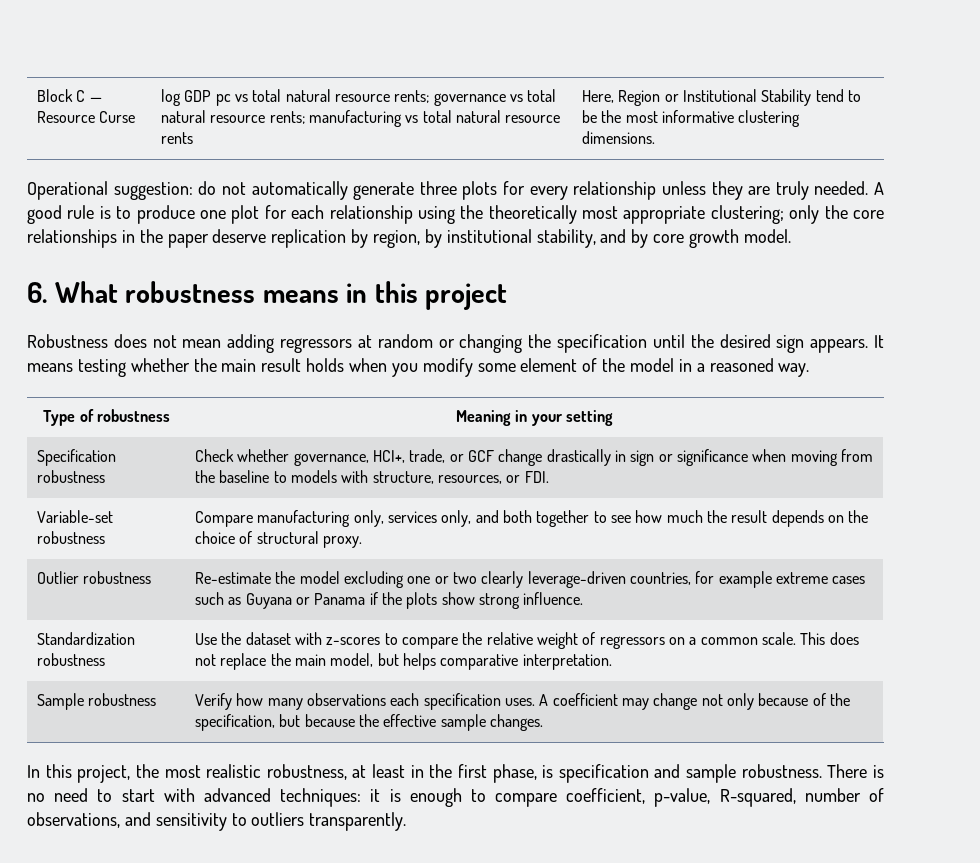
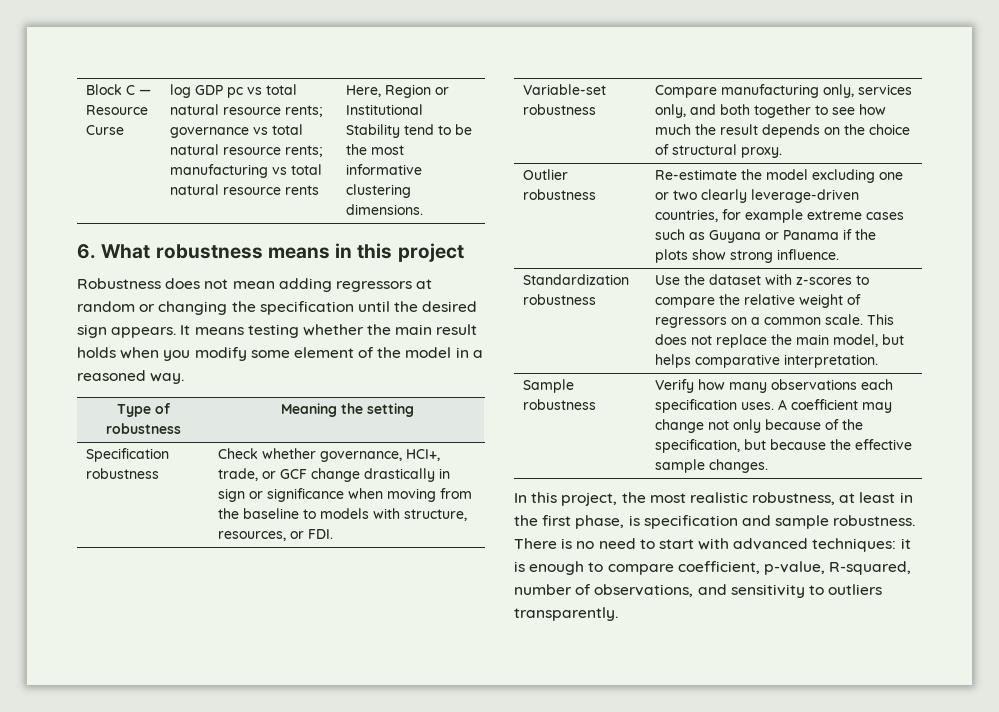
[27,181,884,200] [27,205,885,224] [27,229,791,248] // Operational suggestion: do not automatically generate three plots for every relationship unless they are truly needed. A good rule is to produce one plot for each relationship using the theoretically most appropriate clustering; only the core relationships in the paper deserve replication by region, by institutional stability, and by core growth model. -> (424, 209) none
[515,410,562,426] in your -> [340,403,363,414] the

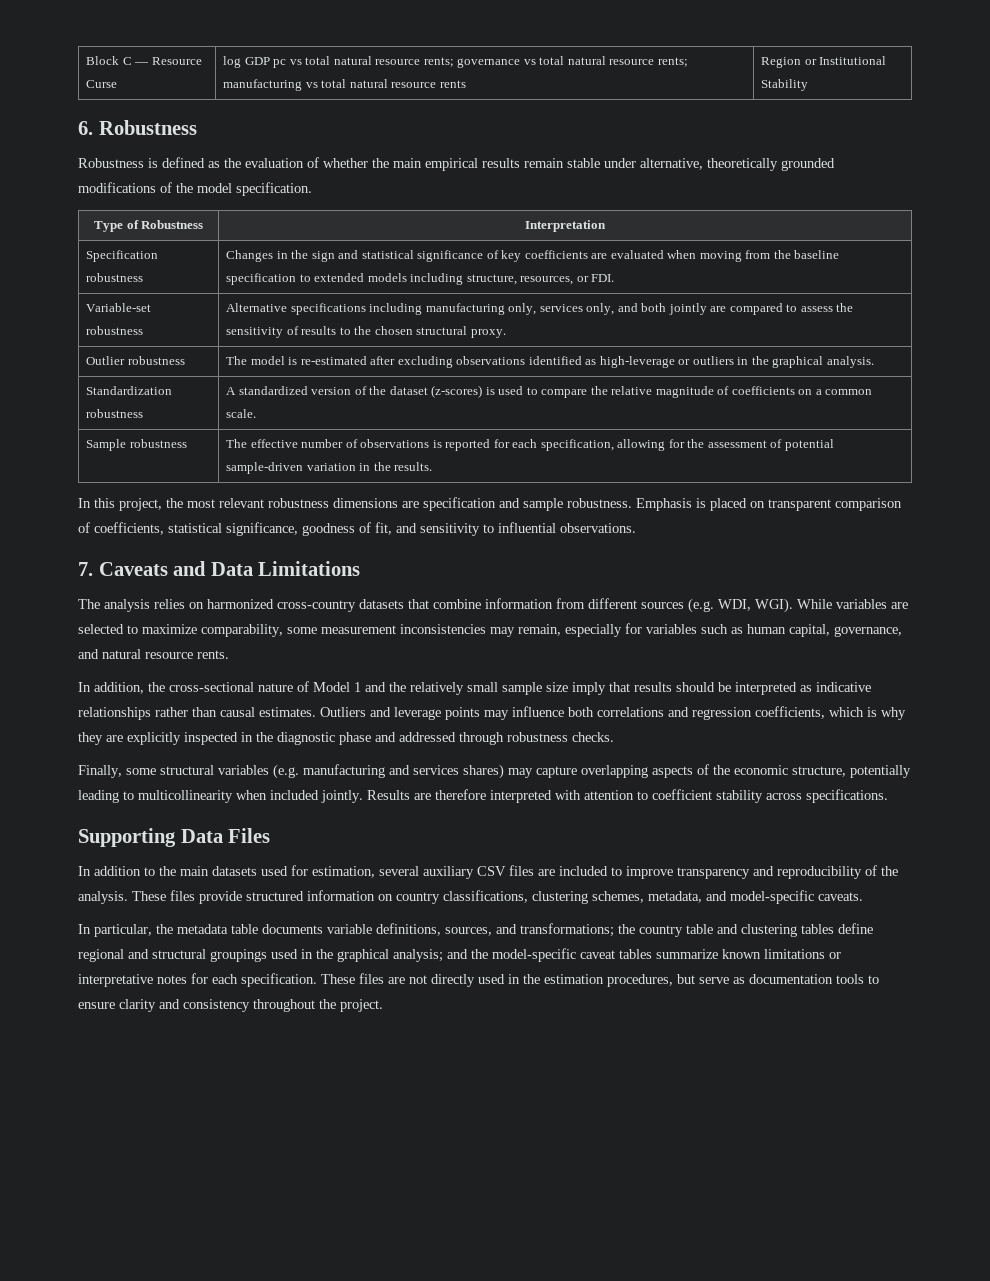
[346,85,382,97] Here, -> (466, 84) none
[404,124,473,135] [346,144,405,155] [346,164,423,175] [346,184,412,198] [346,204,424,215] [77,243,464,262] [77,278,433,292] [77,301,478,315] [77,324,478,338] [77,347,483,361] [77,370,185,384] [117,403,171,417] [106,423,181,434] [280,403,414,417] [86,448,170,462] [86,468,160,479] [218,448,441,462] [218,468,451,482] [218,488,345,502] tend to be the most informative clustering dimensions. // 6. What robustness means in this project // Robustness does not mean adding regressors at random or changing the specification until the desired sign appears. It means testing whether the main result holds when you modify some element of the model in a reasoned way. // Type of robustness | Meaning the setting // Specification robustness | Check whether governance, HCI+, trade, or GCF change drastically in sign or significance -> [78,120,197,135] [78,157,835,171] [78,182,312,196] [93,220,204,232] [525,220,606,232] [86,250,159,262] [86,273,144,282] [226,250,664,262] // 6. Robustness // Robustness is defined as the evaluation of whether the main empirical results remain stable under alternative, theoretically grounded modifications of the model specification. // Type of Robustness | Interpretation // Specification robustness | Changes in the sign and statistical significance of key coefficients are evaluated
[303,508,401,519] to models with -> [226,273,464,285] specification to extended models including
[655,85,718,98] Compare -> [226,303,423,315] Alternative specifications including
[754,104,887,118] [655,124,911,138] [655,144,783,158] [523,169,569,180] [523,189,597,200] [655,169,904,183] [655,189,860,203] [655,209,905,223] [655,229,877,243] [655,249,840,263] [523,274,630,285] [523,294,597,305] [655,274,853,285] together to see how much the result depends on the choice of structural proxy. // Outlier robustness | Re-estimate the model excluding one or two clearly leverage-driven countries, for example extreme cases such as Guyana or Panama if the plots show strong influence. // Standardization robustness | Use the dataset with z-scores -> [668,303,854,315] [226,326,506,338] [86,356,185,365] [226,356,874,368] [86,386,173,395] [86,409,144,418] [226,385,524,398] jointly are compared to assess the sensitivity of results to the chosen structural proxy. // Outlier robustness | The model is re-estimated after excluding observations identified as high-leverage or outliers in the graphical analysis. // Standardization robustness | A standardized version of the dataset (z-scores) is used
[799,294,862,308] [655,317,728,328] weight of regressors -> [655,386,795,398] magnitude of coefficients
[867,314,895,325] [655,334,905,348] [655,354,879,368] [523,379,575,393] [523,399,597,410] [655,379,894,393] [655,399,893,413] [655,419,864,433] [655,439,913,453] [655,459,769,473] This does not replace the main model, but helps comparative interpretation. // Sample robustness | Verify how many observations each specification uses. A coefficient may change not only because of the specification, but because the effective sample changes. -> [86,439,187,451] [226,439,834,451] [226,462,433,474] // Sample robustness | The effective number of observations is reported for each specification, allowing for the assessment of potential sample-driven variation in the results.
[689,492,913,505] [514,515,916,529] [514,538,911,552] [514,561,912,575] [514,584,883,598] [514,607,618,621] realistic robustness, at least in the first phase, is specification and sample robustness. There is no need to start with advanced techniques: it is enough to compare coefficient, p-value, R-squared, number of observations, and sensitivity to outliers transparently. -> [219,497,902,511] [78,522,636,536] [78,561,361,576] [78,598,908,613] [78,623,902,637] [78,649,229,659] [78,681,871,695] [78,706,906,720] [78,732,614,745] [78,764,911,779] [78,789,888,803] [78,828,271,847] [78,865,898,879] [78,890,863,904] [78,923,873,937] [78,948,841,962] [78,973,879,987] [78,999,383,1012] relevant robustness dimensions are specification and sample robustness. Emphasis is placed on transparent comparison of coefficients, statistical significance, goodness of fit, and sensitivity to influential observations. // 7. Caveats and Data Limitations // The analysis relies on harmonized cross-country datasets that combine information from different sources (e.g. WDI, WGI). While variables are selected to maximize comparability, some measurement inconsistencies may remain, especially for variables such as human capital, governance, and natural resource rents. // In addition, the cross-sectional nature of Model 1 and the relatively small sample size imply that results should be interpreted as indicative relationships rather than causal estimates. Outliers and leverage points may influence both correlations and regression coefficients, which is why they are explicitly inspected in the diagnostic phase and addressed through robustness checks. // Finally, some structural variables (e.g. manufacturing and services shares) may capture overlapping aspects of the economic structure, potentially leading to multicollinearity when included jointly. Results are therefore interpreted with attention to coefficient stability across specifications. // Supporting Data Files // In addition to the main datasets used for estimation, several auxiliary CSV files are included to improve transparency and reproducibility of the analysis. These files provide structured information on country classifications, clustering schemes, metadata, and model-specific caveats. // In particular, the metadata table documents variable definitions, sources, and transformations; the country table and clustering tables define regional and structural groupings used in the graphical analysis; and the model-specific caveat tables summarize known limitations or interpretative notes for each specification. These files are not directly used in the estimation procedures, but serve as documentation tools to ensure clarity and consistency throughout the project.

